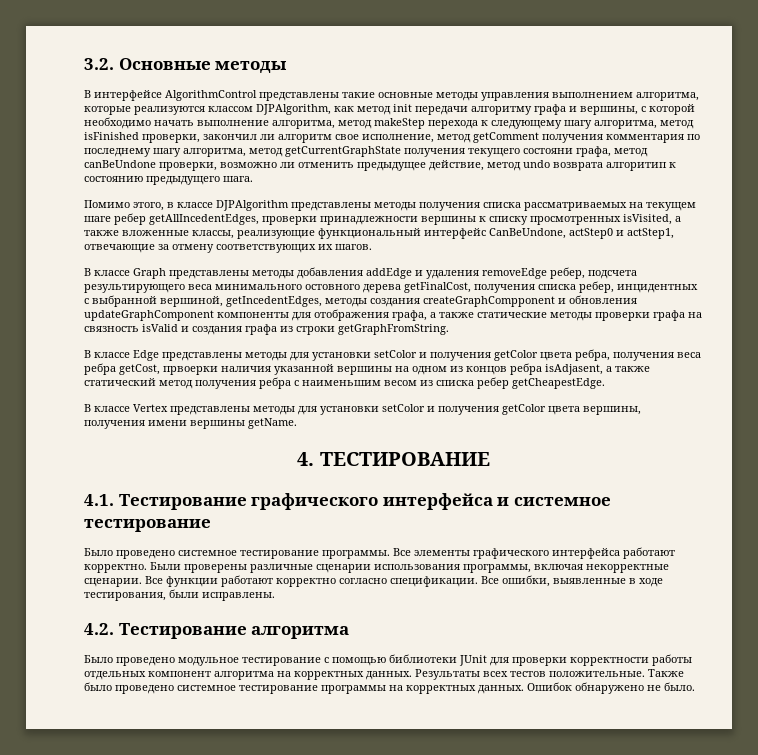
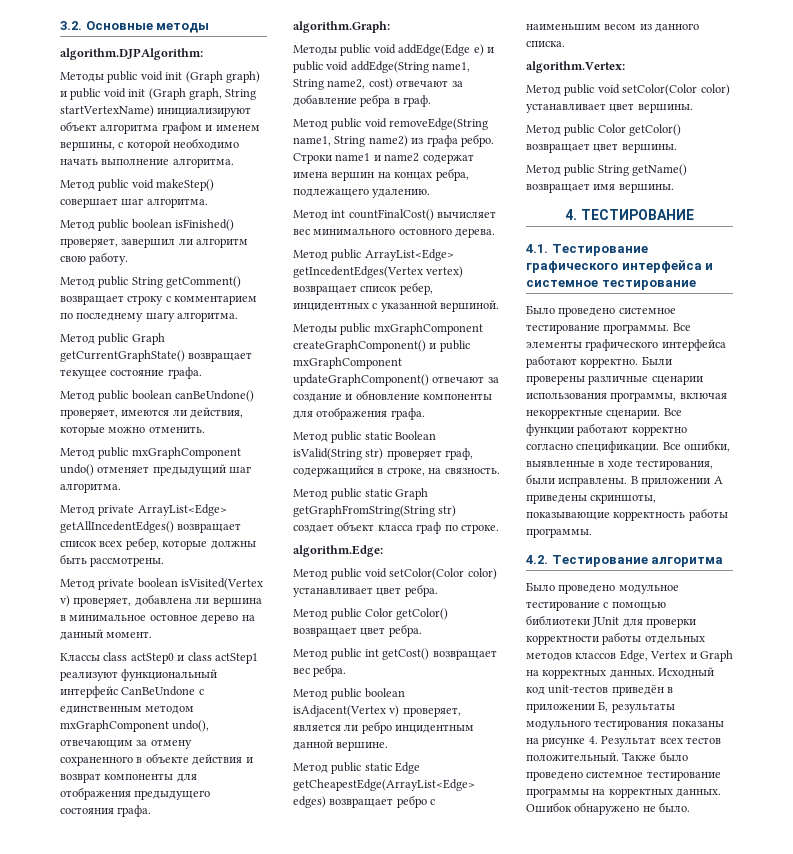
[84,90,699,101] [84,104,577,115] В интерфейсе AlgorithmControl представлены такие основные методы управления выполнением алгоритма, которые реализуются классом DJPAlgorithm, как метод init передачи алгоритму графа и -> [60,48,203,60] [60,71,260,83] [60,88,257,100] [60,105,252,117] [60,121,260,134] algorithm.DJPAlgorithm: // Методы public void init (Graph graph) и public void init (Graph graph, String startVertexName) инициализируют объект алгоритма графом и именем
[272,118,694,129] [84,132,700,143] [84,146,648,157] [84,160,676,171] [84,176,253,185] [84,200,696,211] [84,213,681,225] [84,228,674,239] [84,244,372,253] [84,267,637,279] [84,281,698,293] [84,295,637,307] [84,309,702,321] [84,324,449,335] [84,349,701,361] [84,363,650,375] [84,377,605,389] [84,404,641,415] [84,418,297,429] алгоритма, метод makeStep перехода к следующему шагу алгоритма, метод isFinished проверки, закончил ли алгоритм свое исполнение, метод getComment получения комментария по последнему шагу алгоритма, метод getCurrentGraphState получения текущего состояни графа, метод canBeUndone проверки, возможно ли отменить предыдущее действие, метод undo возврата алгоритип к состоянию предыдущего шага. // Помимо этого, в классе DJPAlgorithm представлены методы получения списка рассматриваемых на текущем шаге ребер getAllIncedentEdges, проверки принадлежности вершины к списку просмотренных isVisited, а также вложенные классы, реализующие функциональный интерфейс CanBeUndone, actStep0 и actStep1, отвечающие за отмену соответствующих их шагов. // В классе Graph представлены методы добавления addEdge и удаления removeEdge ребер, подсчета результирующего веса минимального остовного дерева getFinalCost, получения списка ребер, инцидентных с выбранной вершиной, getIncedentEdges, методы создания createGraphCompponent и обновления updateGraphComponent компоненты для отображения графа, а также статические методы проверки графа на связность isValid и создания графа из строки getGraphFromString. // В классе Edge представлены методы для установки setColor и получения getColor цвета ребра, получения веса ребра getCost, првоерки наличия указанной вершины на одном из концов ребра isAdjasent, а также статический метод получения ребра с наименьшим весом из списка ребер getCheapestEdge. // В классе Vertex представлены методы для установки setColor и получения getColor цвета вершины, получения имени вершины getName. -> [172,158,234,168] [60,179,215,191] [60,198,208,208] [60,219,235,231] [60,238,249,248] [60,252,129,265] [60,276,242,288] [60,295,258,305] [60,312,239,322] [60,333,165,345] [60,350,253,362] [60,367,202,379] [60,390,255,402] [60,407,244,419] [60,426,205,436] [60,447,241,459] [60,464,252,476] [60,483,121,493] [60,504,227,516] [60,521,242,533] [60,537,256,550] [60,554,165,567] [60,578,264,590] [60,594,262,607] [60,614,255,624] [60,629,153,640] [60,652,258,664] [60,669,218,681] [60,686,204,698] [60,705,195,714] [60,720,210,732] [60,739,192,749] [60,753,253,766] [60,773,197,783] [60,787,211,800] [60,805,152,817] [293,21,390,33] [293,44,494,56] [293,61,471,73] [293,78,463,90] [293,94,432,107] [293,118,489,130] [293,134,494,147] [293,153,474,164] [293,168,469,181] [293,188,431,198] [293,209,497,221] [293,228,496,238] [293,249,454,261] [293,266,464,278] [293,282,433,295] [293,300,500,312] [293,323,483,335] [293,340,470,352] [293,357,402,369] [293,374,499,386] [293,390,493,402] [293,407,425,420] [293,431,437,443] [293,448,474,460] [293,465,500,477] [293,488,429,500] [293,505,457,517] [293,521,499,534] [293,545,383,557] [293,568,497,580] [293,584,438,597] [293,608,449,620] [293,624,422,637] [293,648,497,660] [293,664,347,677] [293,688,405,700] [293,705,461,717] [293,721,475,734] [293,739,389,751] [293,762,421,774] [293,779,475,791] [293,795,436,808] [526,23,700,32] [526,41,565,47] [526,61,625,73] [526,84,730,96] [526,103,693,113] [526,124,682,136] [526,143,677,153] [526,164,688,176] [526,183,674,193] алгоритма. // Метод public void makeStep() совершает шаг алгоритма. // Метод public boolean isFinished() проверяет, завершил ли алгоритм свою работу. // Метод public String getComment() возвращает строку с комментарием по последнему шагу алгоритма. // Метод public Graph getCurrentGraphState() возвращает текущее состояние графа. // Метод public boolean canBeUndone() проверяет, имеются ли действия, которые можно отменить. // Метод public mxGraphComponent undo() отменяет предыдущий шаг алгоритма. // Метод private ArrayList<Edge> getAllIncedentEdges() возвращает список всех ребер, которые должны быть рассмотрены. // Метод private boolean isVisited(Vertex v) проверяет, добавлена ли вершина в минимальное остовное дерево на данный момент. // Классы class actStep0 и class actStep1 реализуют функциональный интерфейс CanBeUndone с единственным методом mxGraphComponent undo(), отвечающим за отмену сохраненного в объекте действия и возврат компоненты для отображения предыдущего состояния графа. // algorithm.Graph: // Методы public void addEdge(Edge e) и public void addEdge(String name1, String name2, cost) отвечают за добавление ребра в граф. // Метод public void removeEdge(String name1, String name2) из графа ребро. Строки name1 и name2 содержат имена вершин на концах ребра, подлежащего удалению. // Метод int countFinalCost() вычисляет вес минимального остовного дерева. // Метод public ArrayList<Edge> getIncedentEdges(Vertex vertex) возвращает список ребер, инцидентных с указанной вершиной. // Методы public mxGraphComponent createGraphComponent() и public mxGraphComponent updateGraphComponent() отвечают за создание и обновление компоненты для отображения графа. // Метод public static Boolean isValid(String str) проверяет граф, содержащийся в строке, на связность. // Метод public static Graph getGraphFromString(String str) создает объект класса граф по строке. // algorithm.Edge: // Метод public void setColor(Color color) устанавливает цвет ребра. // Метод public Color getColor() возвращает цвет ребра. // Метод public int getCost() возвращает вес ребра. // Метод public boolean isAdjacent(Vertex v) проверяет, является ли ребро инцидентным данной вершине. // Метод public static Edge getCheapestEdge(ArrayList<Edge> edges) возвращает ребро с наименьшим весом из данного списка. // algorithm.Vertex: // Метод public void setColor(Color color) устанавливает цвет вершины. // Метод public Color getColor() возвращает цвет вершины. // Метод public String getName() возвращает имя вершины.
(275, 596) none -> [630,476,723,487] [526,494,657,504] [526,508,728,521] [526,528,592,538] В приложении А приведены скриншоты, показывающие корректность работы программы.
[148,669,480,680] компонент алгоритма на корректных данных. Результаты -> [526,650,733,662] [526,667,715,679] [526,684,674,696] [526,701,675,713] [526,720,724,730] [526,736,657,747] методов классов Edge, Vertex и Graph на корректных данных. Исходный код unit-тестов приведён в приложении Б, результаты модульного тестирования показаны на рисунке 4. Результат
[549,671,645,677] положительные. -> [526,752,619,761] положительный.

